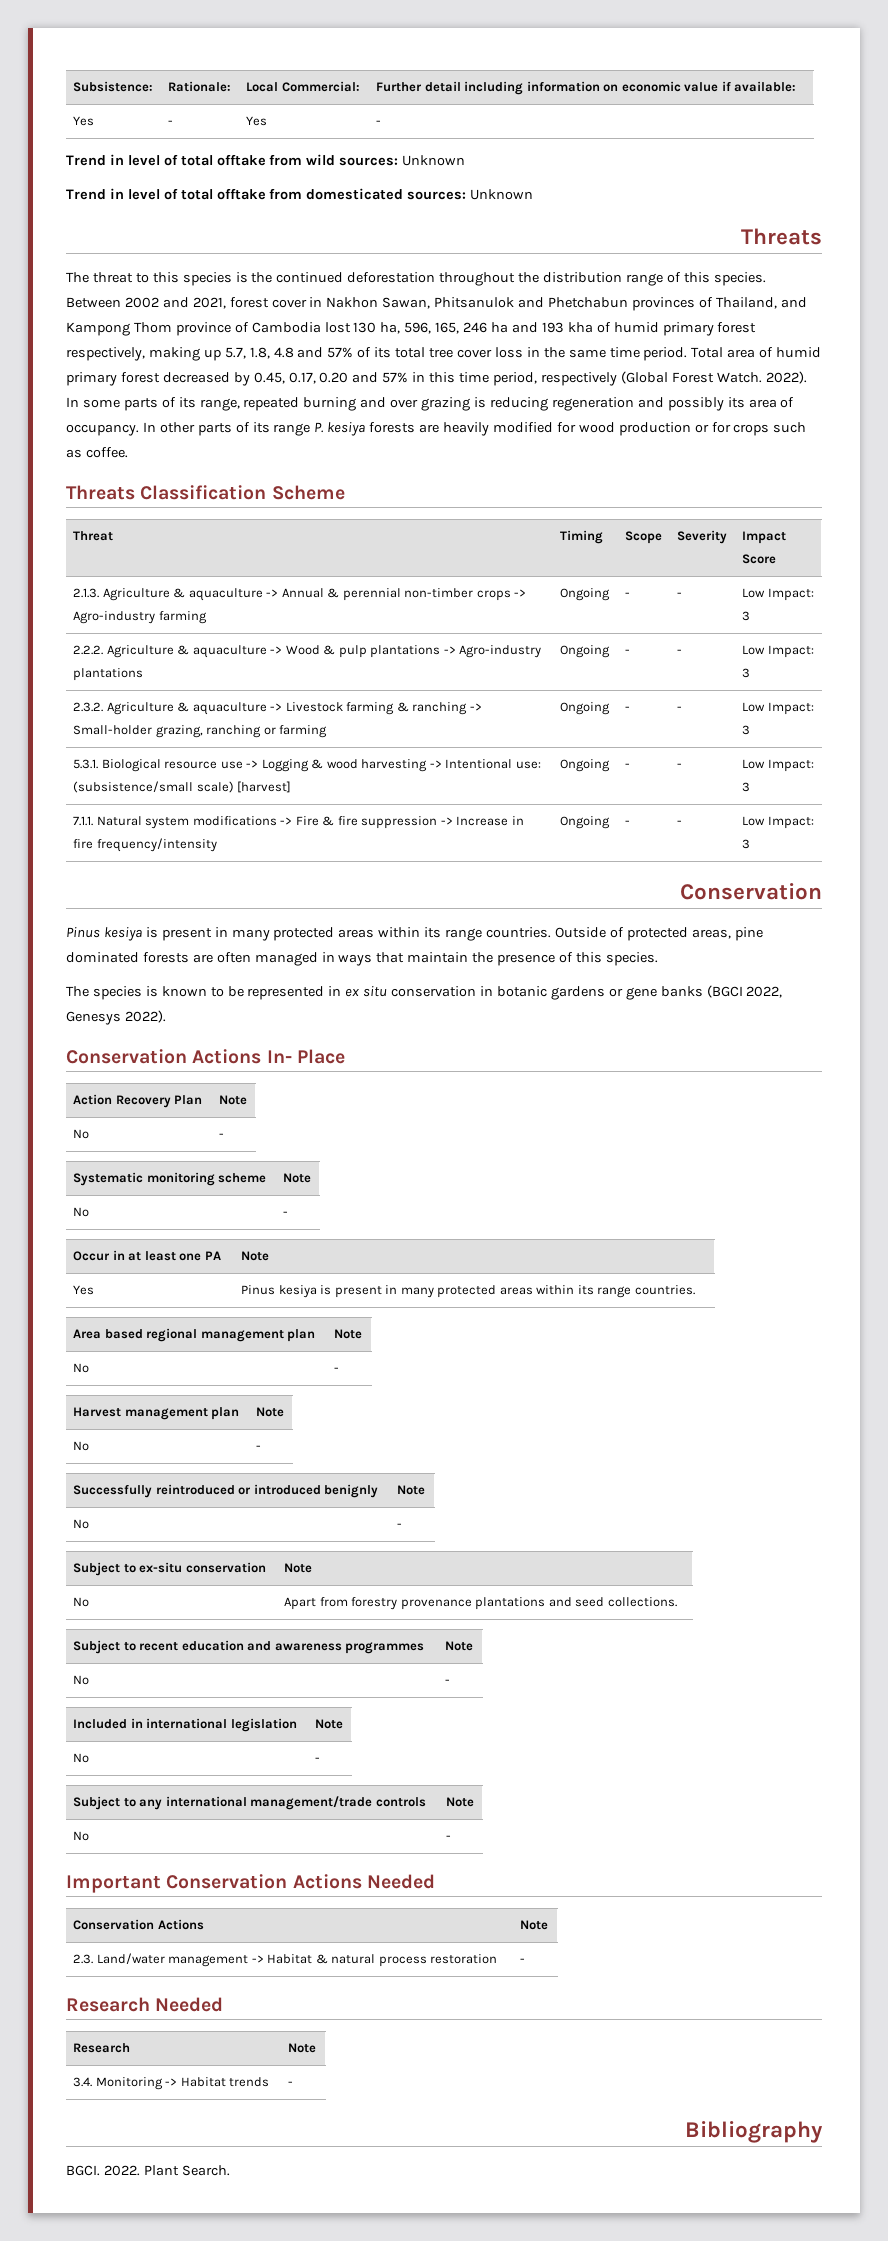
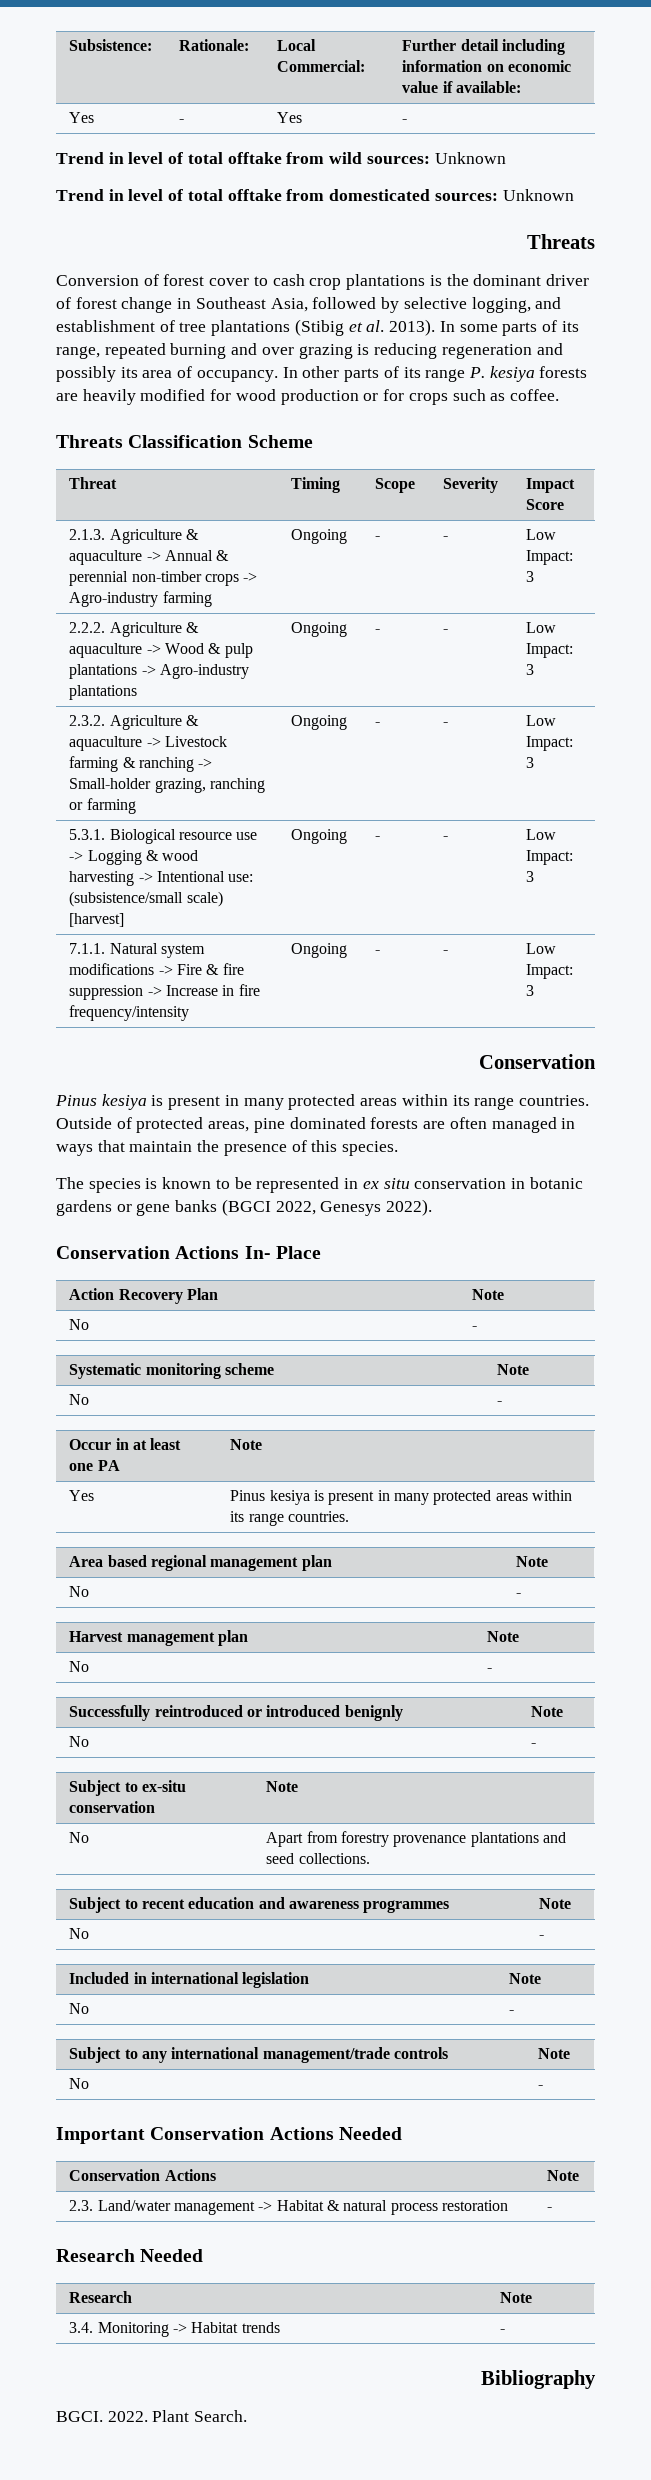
[66,272,766,286] [66,297,807,311] [66,322,757,336] [66,347,822,361] [66,371,807,386] The threat to this species is the continued deforestation throughout the distribution range of this species. Between 2002 and 2021, forest cover in Nakhon Sawan, Phitsanulok and Phetchabun provinces of Thailand, and Kampong Thom province of Cambodia lost 130 ha, 596, 165, 246 ha and 193 kha of humid primary forest respectively, making up 5.7, 1.8, 4.8 and 57% of its total tree cover loss in the same time period. Total area of humid primary forest decreased by 0.45, 0.17, 0.20 and 57% in this time period, respectively (Global Forest Watch. 2022). -> [56,274,589,290] [56,297,562,313] [56,319,436,336] Conversion of forest cover to cash crop plantations is the dominant driver of forest change in Southeast Asia, followed by selective logging, and establishment of tree plantations (Stibig et al. 2013).

